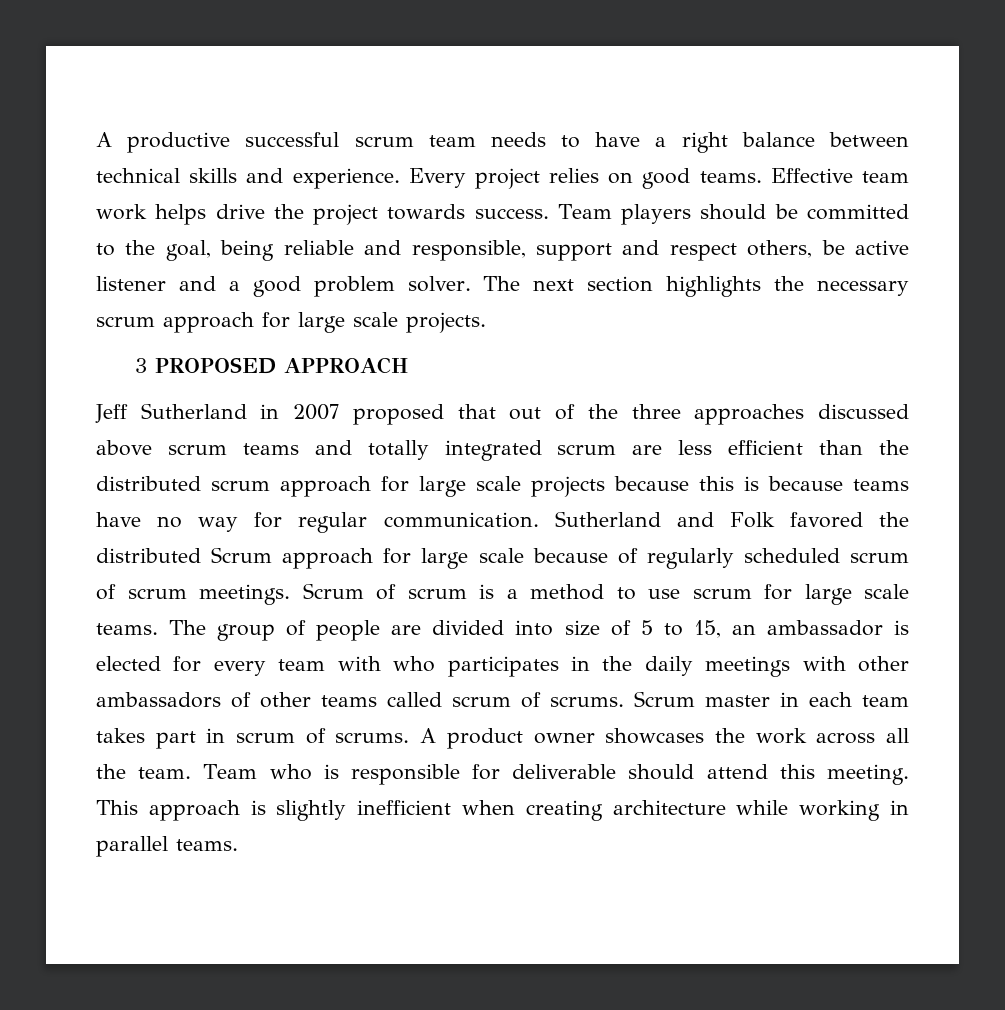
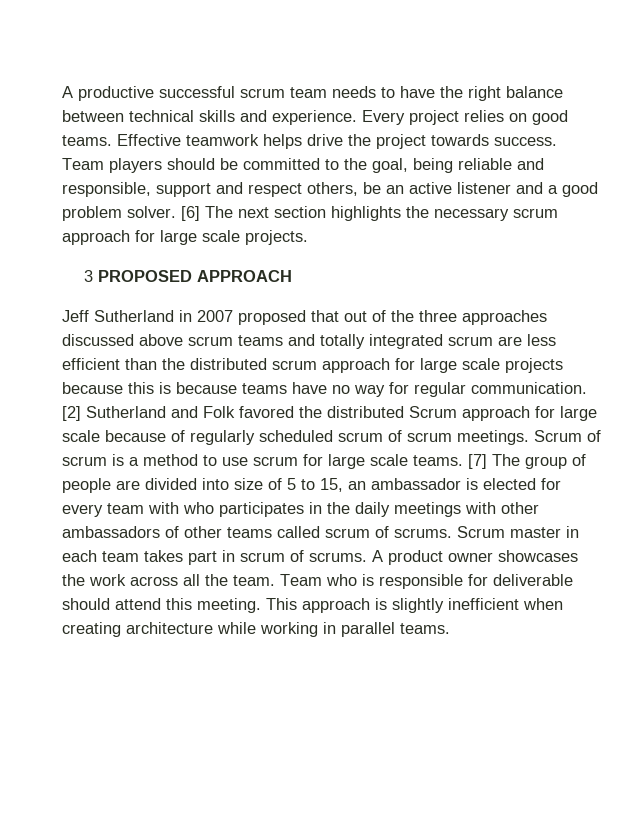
[655,137,667,147] a -> [440,86,463,98] the
[861,171,909,183] [96,204,147,220] team work -> [186,134,259,146] teamwork
(845, 247) none -> [386,185,404,194] an
(471, 284) none -> [181,206,200,221] [6]
(539, 520) none -> [62,406,81,421] [2]
(158, 629) none -> [468,454,487,469] [7]

